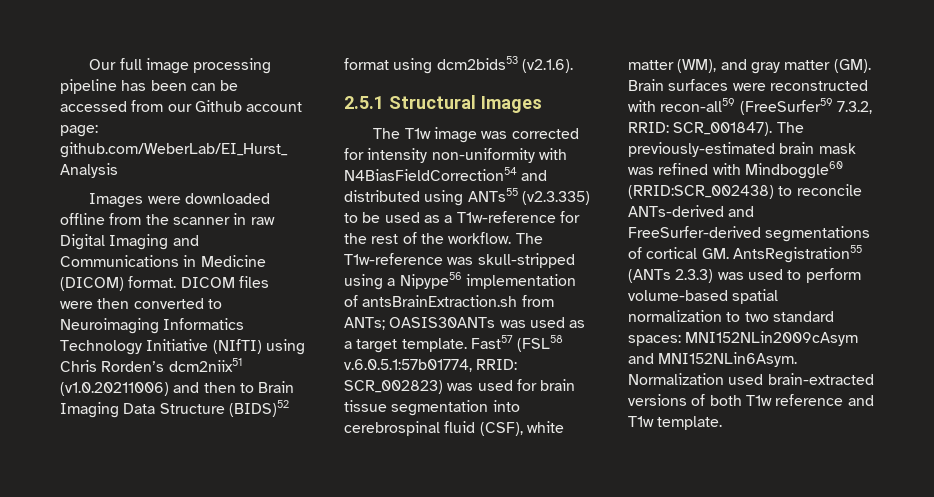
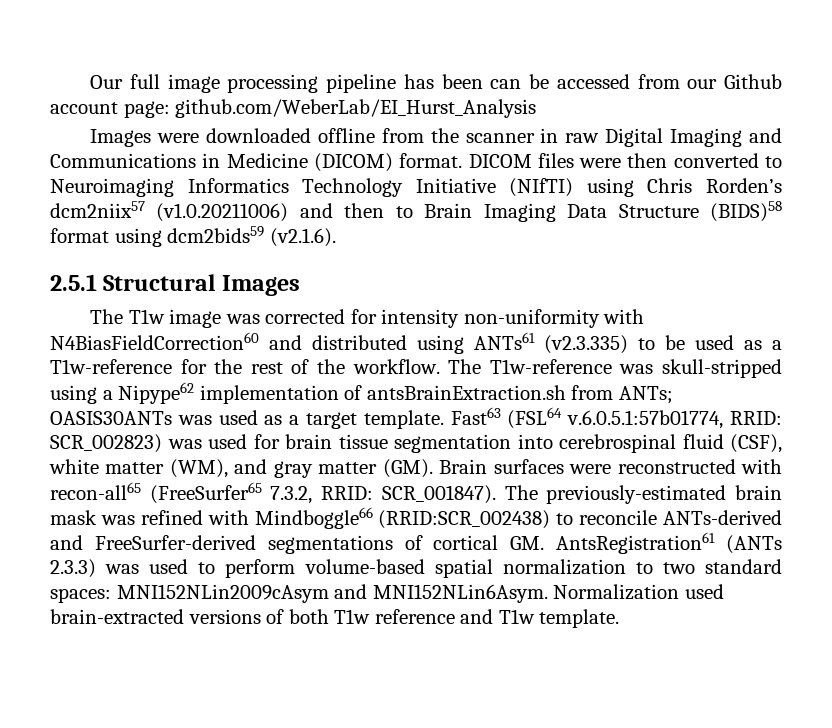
[168,358,242,372] dcm2niix51 -> [50,201,145,218] dcm2niix57
[228,400,289,417] (BIDS)52 -> [710,201,783,222] (BIDS)58
[436,56,518,70] dcm2bids53 -> [167,226,265,243] dcm2bids59
[344,167,517,181] N4BiasFieldCorrection54 -> [50,332,259,350] N4BiasFieldCorrection60
[467,188,518,202] ANTs55 -> [474,332,535,350] ANTs61
[399,272,462,289] Nipype56 -> [118,382,195,404] Nipype62
[470,335,564,352] Fast57 (FSL58 -> [450,407,563,429] Fast63 (FSL64
[660,98,833,115] recon-all59 (FreeSurfer59 -> [50,482,262,504] recon-all65 (FreeSurfer65
[744,161,843,179] Mindboggle60 -> [254,507,373,529] Mindboggle66
[732,245,862,263] AntsRegistration55 -> [556,532,716,554] AntsRegistration61

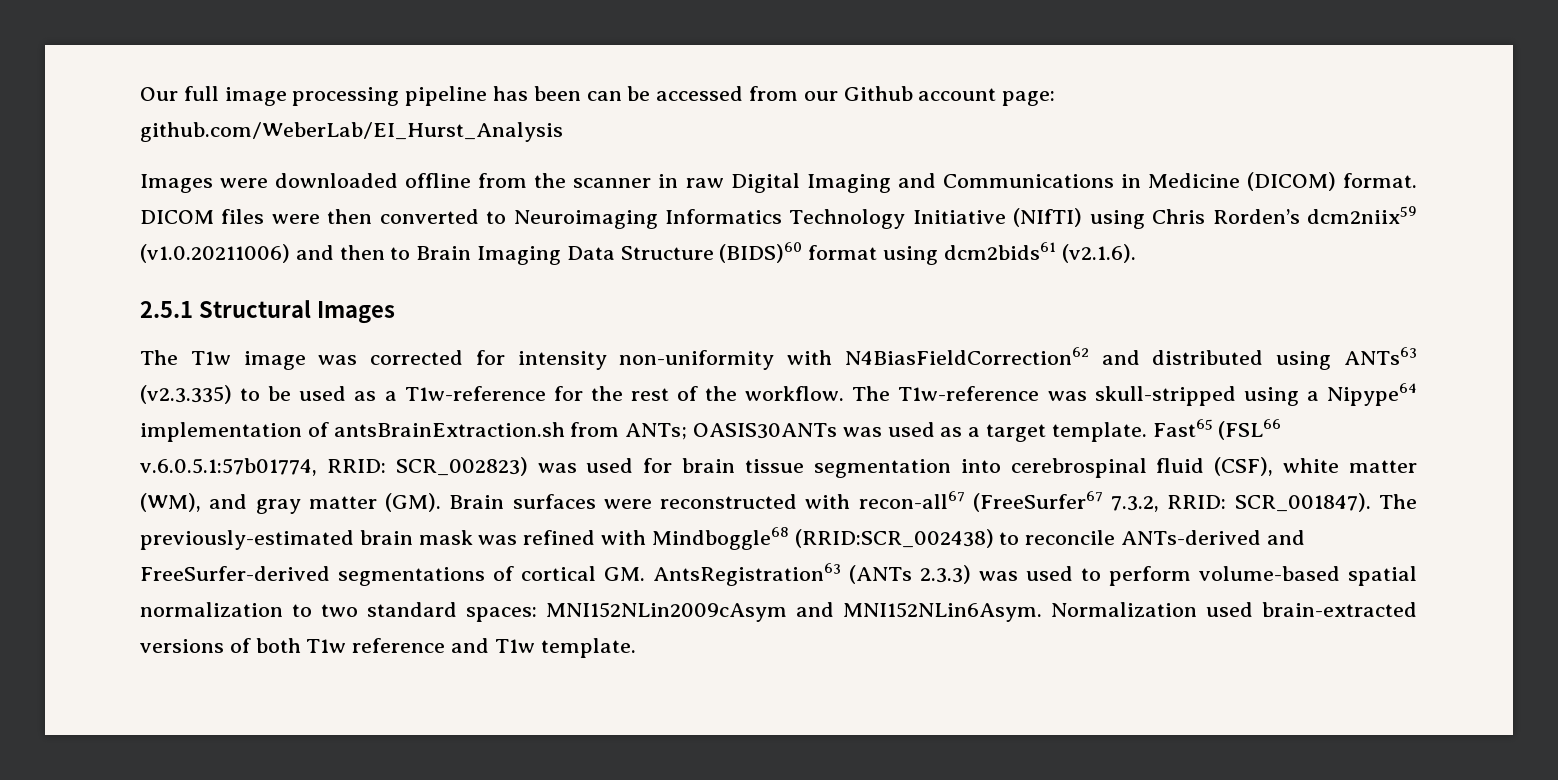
[50,201,145,218] dcm2niix57 -> [1307,206,1417,224] dcm2niix59
[710,201,783,222] (BIDS)58 -> [719,242,803,263] (BIDS)60
[167,226,265,243] dcm2bids59 -> [943,242,1056,260] dcm2bids61
[50,332,259,350] N4BiasFieldCorrection60 -> [844,347,1089,365] N4BiasFieldCorrection62
[474,332,535,350] ANTs61 -> [1344,347,1417,365] ANTs63
[118,382,195,404] Nipype62 -> [1327,383,1418,406] Nipype64
[450,407,563,429] Fast63 (FSL64 -> [1152,419,1282,440] Fast65 (FSL66
[50,482,262,504] recon-all65 (FreeSurfer65 -> [858,491,1103,512] recon-all67 (FreeSurfer67
[254,507,373,529] Mindboggle66 -> [651,527,789,550] Mindboggle68
[556,532,716,554] AntsRegistration61 -> [653,563,842,586] AntsRegistration63

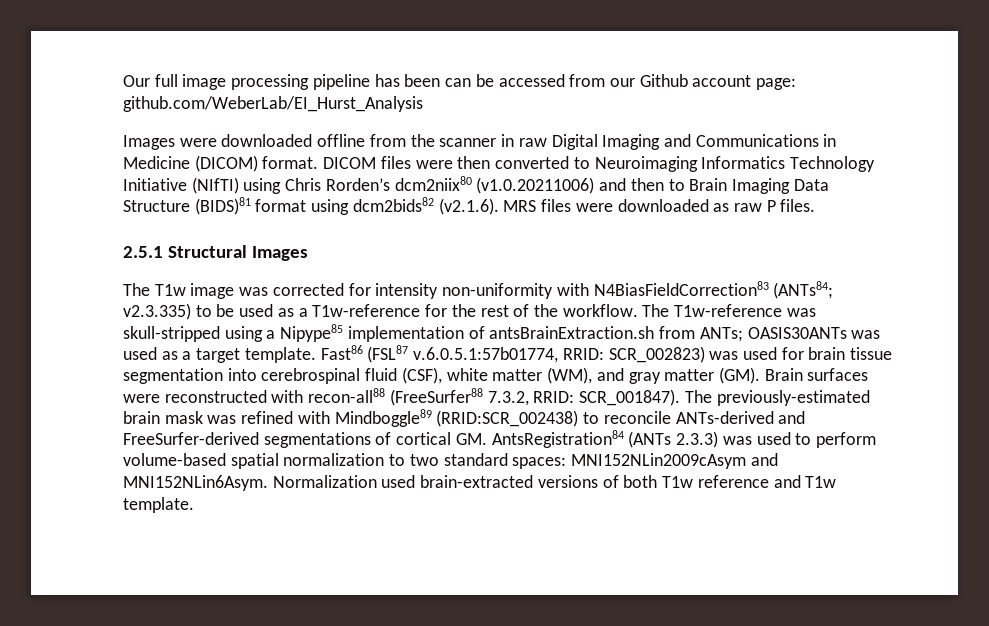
[1307,206,1417,224] dcm2niix59 -> [394,176,472,191] dcm2niix80
[719,242,803,263] (BIDS)60 -> [194,197,251,215] (BIDS)81
[943,242,1056,260] dcm2bids61 -> [352,197,434,212] dcm2bids82
(1136, 253) none -> [503,199,816,212] MRS files were downloaded as raw P files.
[844,347,1417,370] [140,385,232,404] N4BiasFieldCorrection62 and distributed using ANTs63 (v2.3.335) -> [593,281,834,299] [123,303,191,320] N4BiasFieldCorrection83 (ANTs84; v2.3.335)
[1327,383,1418,406] Nipype64 -> [280,324,344,342] Nipype85
[1152,419,1282,440] Fast65 (FSL66 -> [320,345,409,363] Fast86 (FSL87
[858,491,1103,512] recon-all67 (FreeSurfer67 -> [308,388,483,406] recon-all88 (FreeSurfer88
[651,527,789,550] Mindboggle68 -> [334,409,432,427] Mindboggle89
[653,563,842,586] AntsRegistration63 -> [491,430,624,448] AntsRegistration84

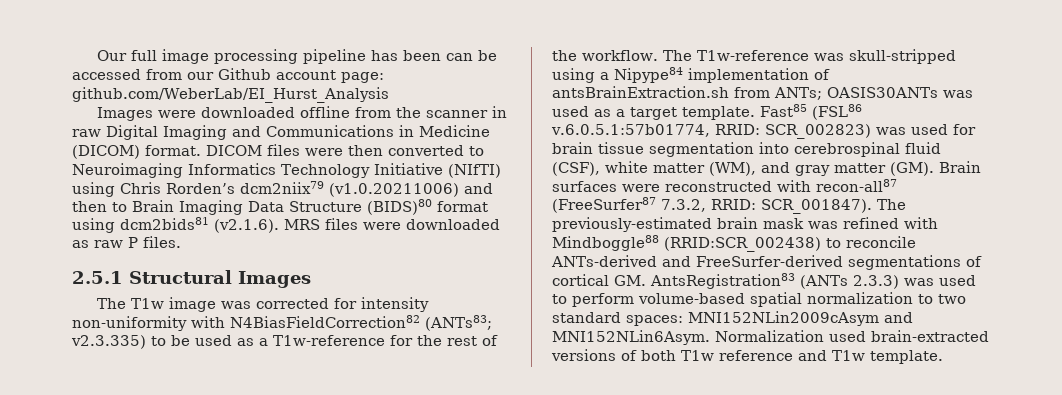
[394,176,472,191] dcm2niix80 -> [240,181,324,194] dcm2niix79
[194,197,251,215] (BIDS)81 -> [367,199,432,215] (BIDS)80
[352,197,434,212] dcm2bids82 -> [120,217,209,230] dcm2bids81
[593,281,834,299] N4BiasFieldCorrection83 (ANTs84; -> [230,315,492,331] N4BiasFieldCorrection82 (ANTs83;
[280,324,344,342] Nipype85 -> [614,67,683,83] Nipype84
[320,345,409,363] Fast86 (FSL87 -> [760,104,862,120] Fast85 (FSL86
[308,388,483,406] recon-all88 (FreeSurfer88 -> [816,179,897,192] [552,197,656,213] recon-all87 (FreeSurfer87
[334,409,432,427] Mindboggle89 -> [552,235,659,251] Mindboggle88
[491,430,624,448] AntsRegistration84 -> [650,273,795,289] AntsRegistration83

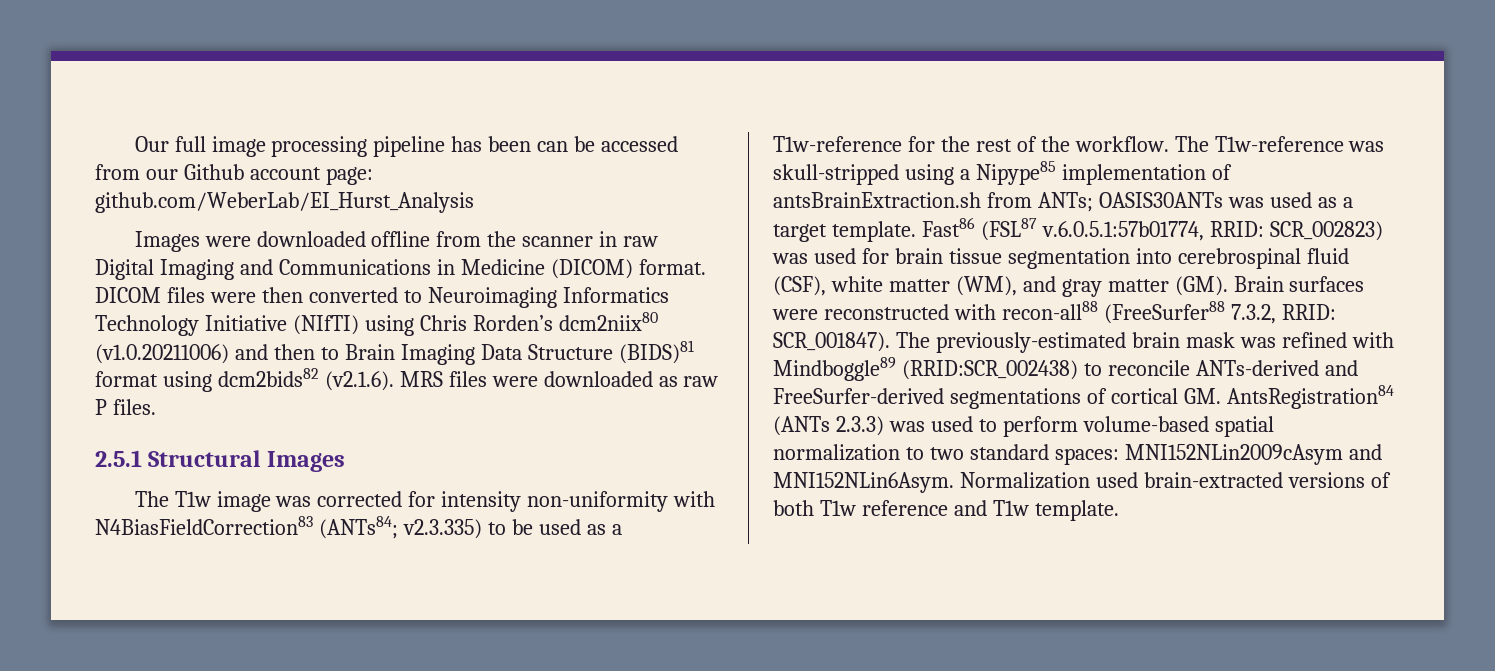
[240,181,324,194] dcm2niix79 -> [558,312,658,331] dcm2niix80
[367,199,432,215] (BIDS)80 -> [618,340,694,364] (BIDS)81
[120,217,209,230] dcm2bids81 -> [217,368,319,387] dcm2bids82
[230,315,492,331] N4BiasFieldCorrection82 (ANTs83; -> [95,516,398,539] N4BiasFieldCorrection83 (ANTs84;
[614,67,683,83] Nipype84 -> [975,161,1056,185] Nipype85
[760,104,862,120] Fast85 (FSL86 -> [921,217,1037,241] Fast86 (FSL87
[816,179,897,192] [552,197,656,213] recon-all87 (FreeSurfer87 -> [1001,301,1225,324] recon-all88 (FreeSurfer88
[552,235,659,251] Mindboggle88 -> [773,357,896,381] Mindboggle89
[650,273,795,289] AntsRegistration83 -> [1226,385,1394,409] AntsRegistration84

